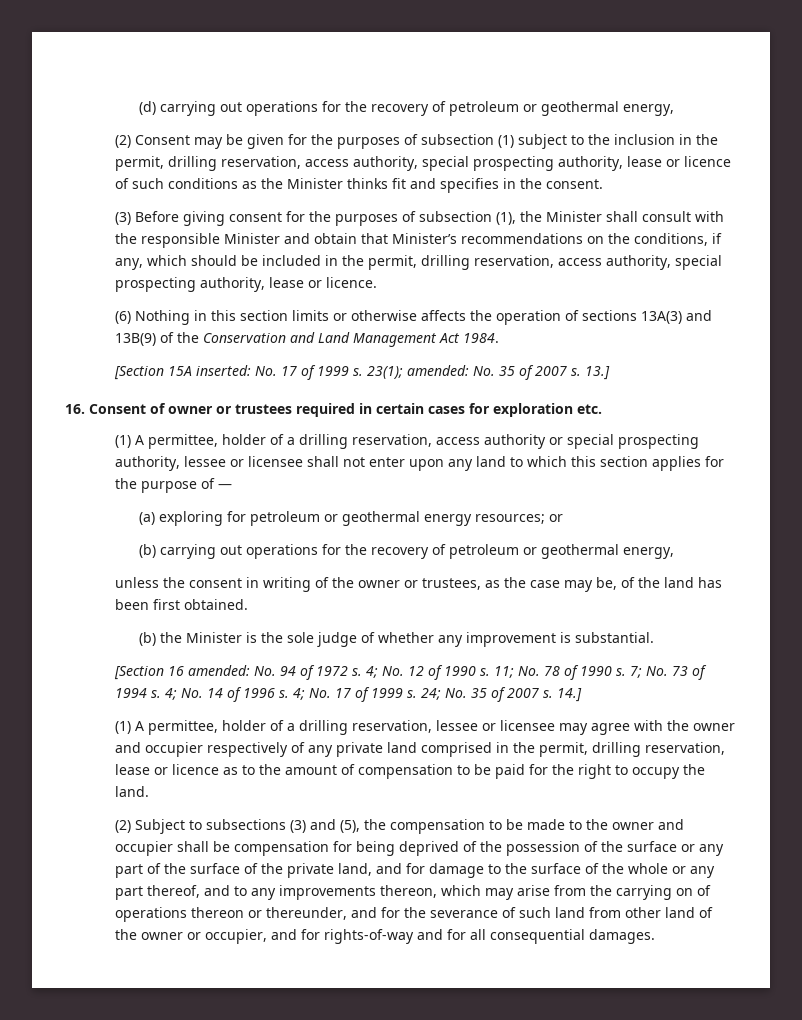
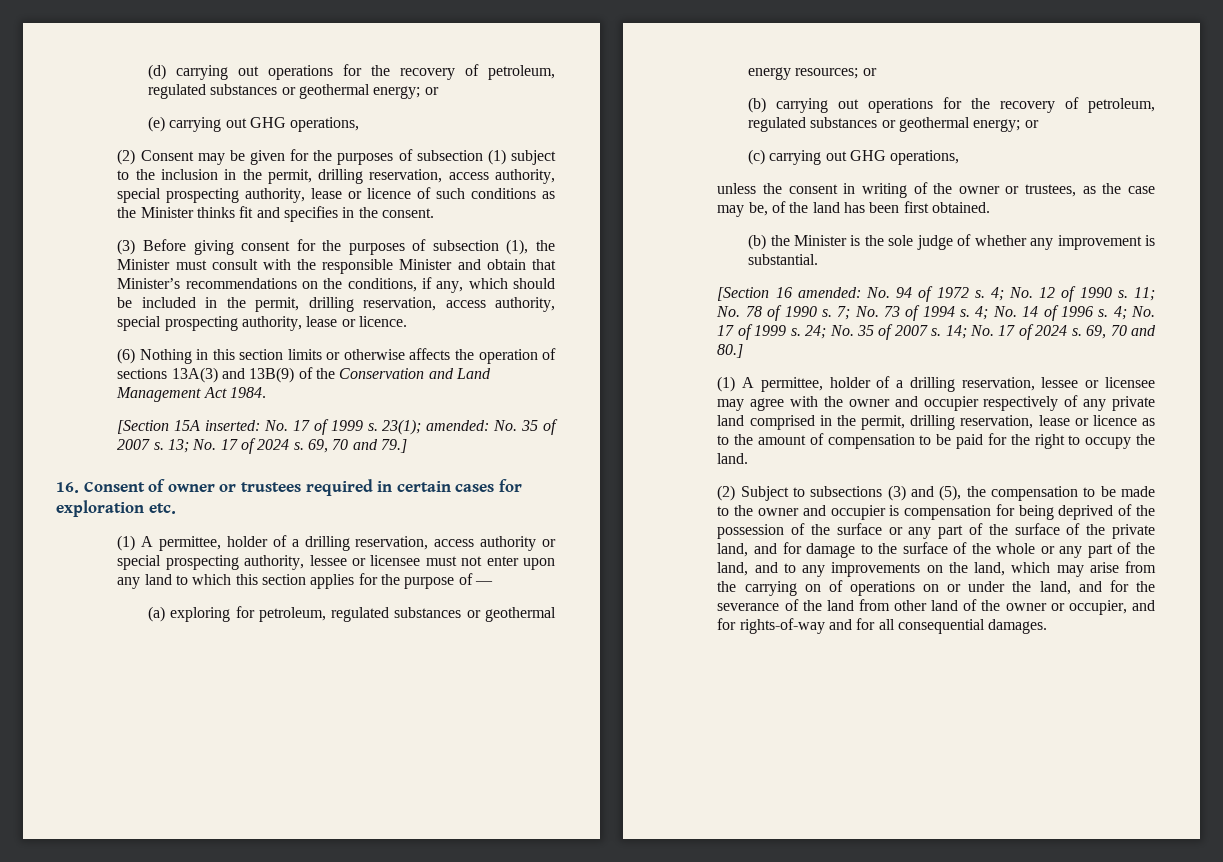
[449,101,675,116] petroleum or geothermal energy, -> [488,65,555,80] [148,84,439,99] [148,116,360,132] petroleum, regulated substances or geothermal energy; or // (e) carrying out GHG operations,
[605,211,638,222] shall -> [175,260,207,270] must
[584,366,610,380] 13.] -> [168,438,407,454] 13; No. 17 of 2024 s. 69, 70 and 79.]
[306,456,339,467] shall -> [425,556,457,566] must
[250,511,321,526] petroleum -> [258,607,462,622] petroleum, regulated substances
[449,544,675,559] petroleum or geothermal energy, -> [1088,98,1155,113] [748,117,1039,132] [748,149,960,165] petroleum, regulated substances or geothermal energy; or // (c) carrying out GHG operations,
[556,688,582,702] 14.] -> [945,324,1156,340] [717,344,744,358] 14; No. 17 of 2024 s. 69, 70 and 80.]
[176,841,230,852] shall be -> [889,505,900,516] is
[146,885,200,898] thereof, -> [1117,542,1155,554] [717,562,749,576] of the land,
[379,885,437,898] thereon, -> [926,562,1006,576] on the land,
[190,907,347,920] thereon or thereunder, -> [923,581,1071,595] on or under the land,
[518,907,551,918] such -> [802,600,822,611] the

